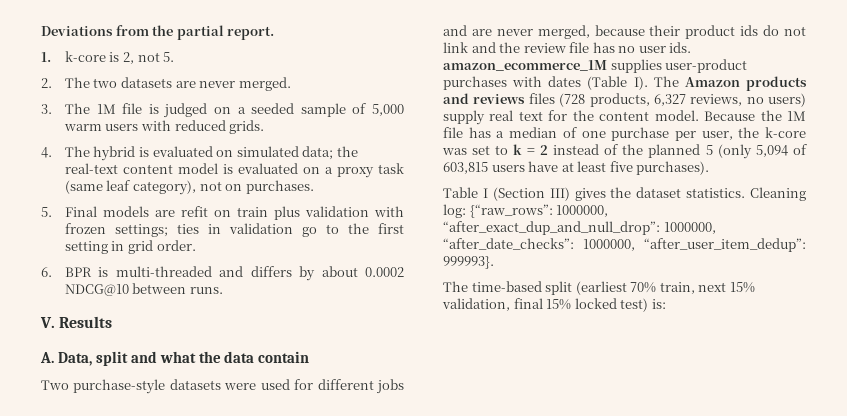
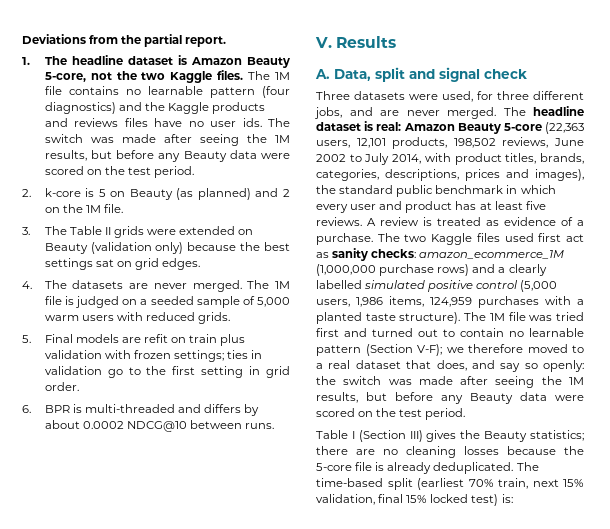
[64,51,175,64] [41,77,118,88] k-core is 2, not 5. // 2. The two -> [44,55,290,68] [44,70,290,83] [44,86,290,98] [44,102,266,114] [44,118,290,127] [44,134,290,146] [44,150,290,162] [44,166,195,178] [22,188,290,200] [44,204,124,213] [22,226,254,238] [44,242,290,254] [44,258,201,270] [22,280,67,289] The headline dataset is Amazon Beauty 5-core, not the two Kaggle files. The 1M file contains no learnable pattern (four diagnostics) and the Kaggle products and reviews files have no user ids. The switch was made after seeing the 1M results, but before any Beauty data were scored on the test period. // 2. k-core is 5 on Beauty (as planned) and 2 on the 1M file. // 3. The Table II grids were extended on Beauty (validation only) because the best settings sat on grid edges. // 4. The
[41,104,52,114] // 3. -> (242, 286) none
[41,146,358,161] [64,163,404,178] [64,180,314,195] // 4. The hybrid is evaluated on simulated data; the real-text content model is evaluated on a proxy task (same leaf category), not on purchases. -> (231, 318) none
[159,351,310,363] [41,379,404,394] [443,25,807,39] [443,42,692,53] [443,59,748,73] [443,76,807,91] [443,93,806,107] [443,110,806,125] [443,127,806,141] [442,144,807,159] [443,161,710,175] what the data contain // Two purchase-style datasets were used for different jobs and are never merged, because their product ids do not link and the review file has no user ids. amazon_ecommerce_1M supplies user-product purchases with dates (Table I). The Amazon products and reviews files (728 products, 6,327 reviews, no users) supply real text for the content model. Because the 1M file has a median of one purchase per user, the k-core was set to k = 2 instead of the planned 5 (only 5,094 of 603,815 users have at least five purchases). -> [439,67,527,82] [316,91,584,102] [314,106,584,119] [316,121,584,134] [316,137,584,149] [316,153,584,165] [316,169,584,181] [316,185,556,197] [316,201,546,213] [316,217,584,226] [316,233,584,245] [316,248,565,261] [316,264,547,276] [316,280,558,292] [316,296,584,308] [316,312,584,324] [316,328,584,337] [316,344,584,356] [316,360,584,372] [316,376,584,388] [316,392,584,404] [316,408,466,420] signal check // Three datasets were used, for three different jobs, and are never merged. The headline dataset is real: Amazon Beauty 5-core (22,363 users, 12,101 products, 198,502 reviews, June 2002 to July 2014, with product titles, brands, categories, descriptions, prices and images), the standard public benchmark in which every user and product has at least five reviews. A review is treated as evidence of a purchase. The two Kaggle files used first act as sanity checks: amazon_ecommerce_1M (1,000,000 purchase rows) and a clearly labelled simulated positive control (5,000 users, 1,986 items, 124,959 purchases with a planted taste structure). The 1M file was tried first and turned out to contain no learnable pattern (Section V-F); we therefore moved to a real dataset that does, and say so openly: the switch was made after seeing the 1M results, but before any Beauty data were scored on the test period.
[636,187,806,201] [443,204,609,218] [443,221,716,235] [443,238,806,252] [443,256,494,269] dataset statistics. Cleaning log: {“raw_rows”: 1000000, “after_exact_dup_and_null_drop”: 1000000, “after_date_checks”: 1000000, “after_user_item_dedup”: 999993}. // -> [484,430,584,442] [316,446,584,458] [316,462,514,474] Beauty statistics; there are no cleaning losses because the 5-core file is already deduplicated.

